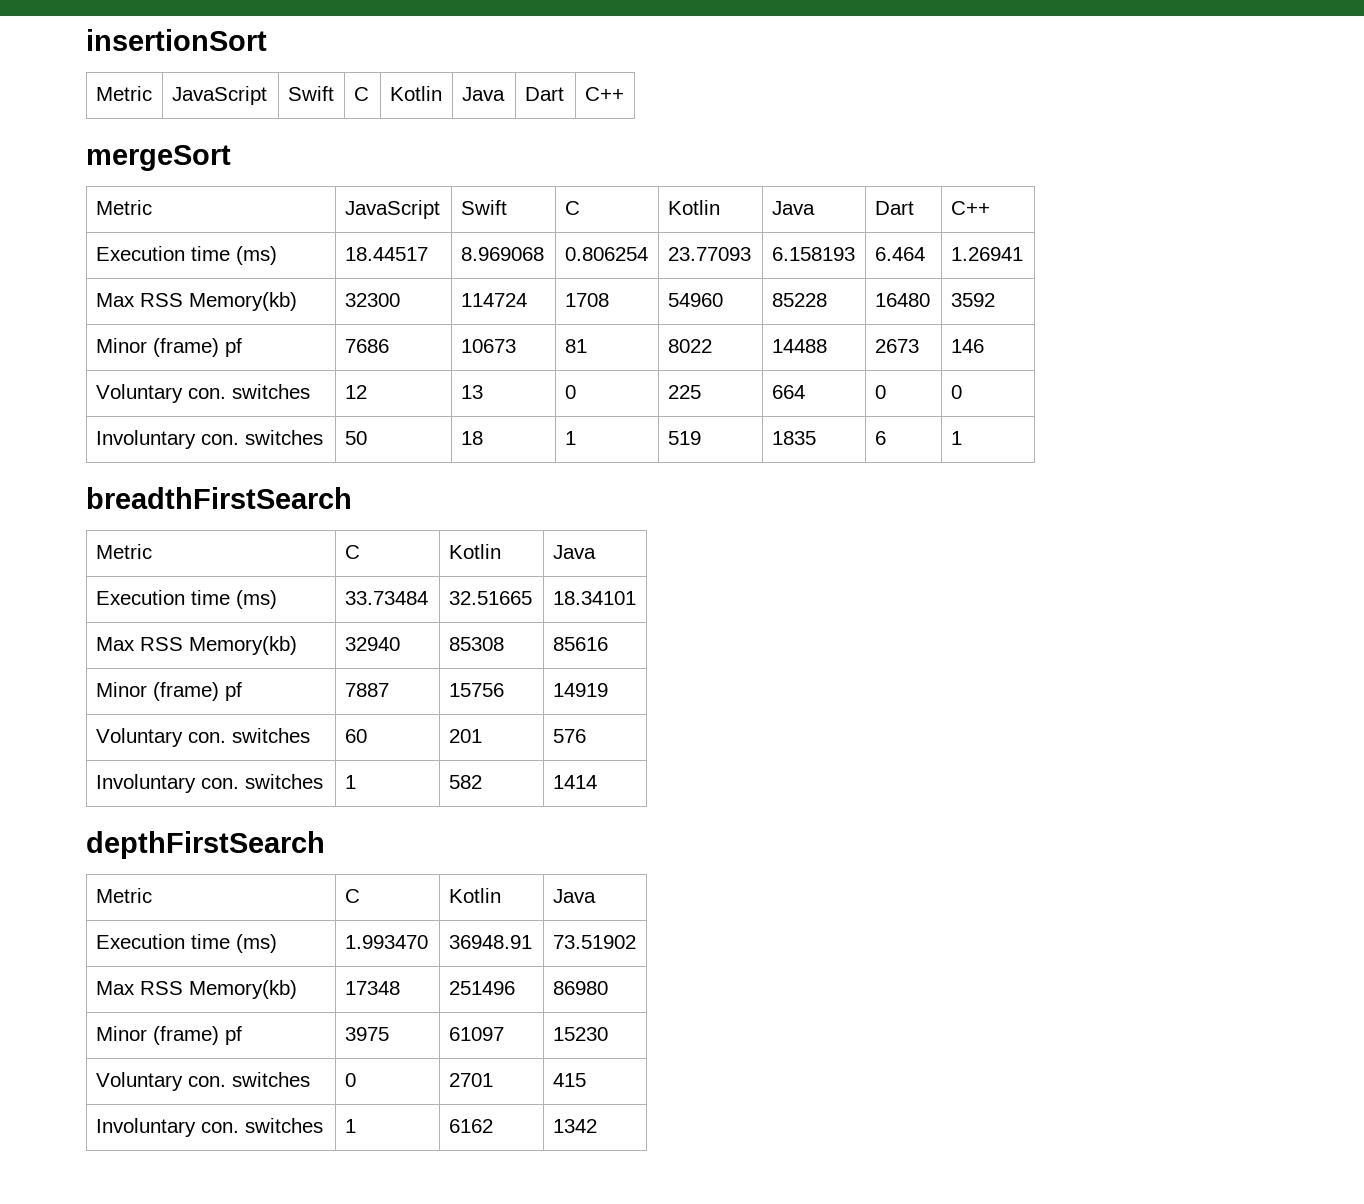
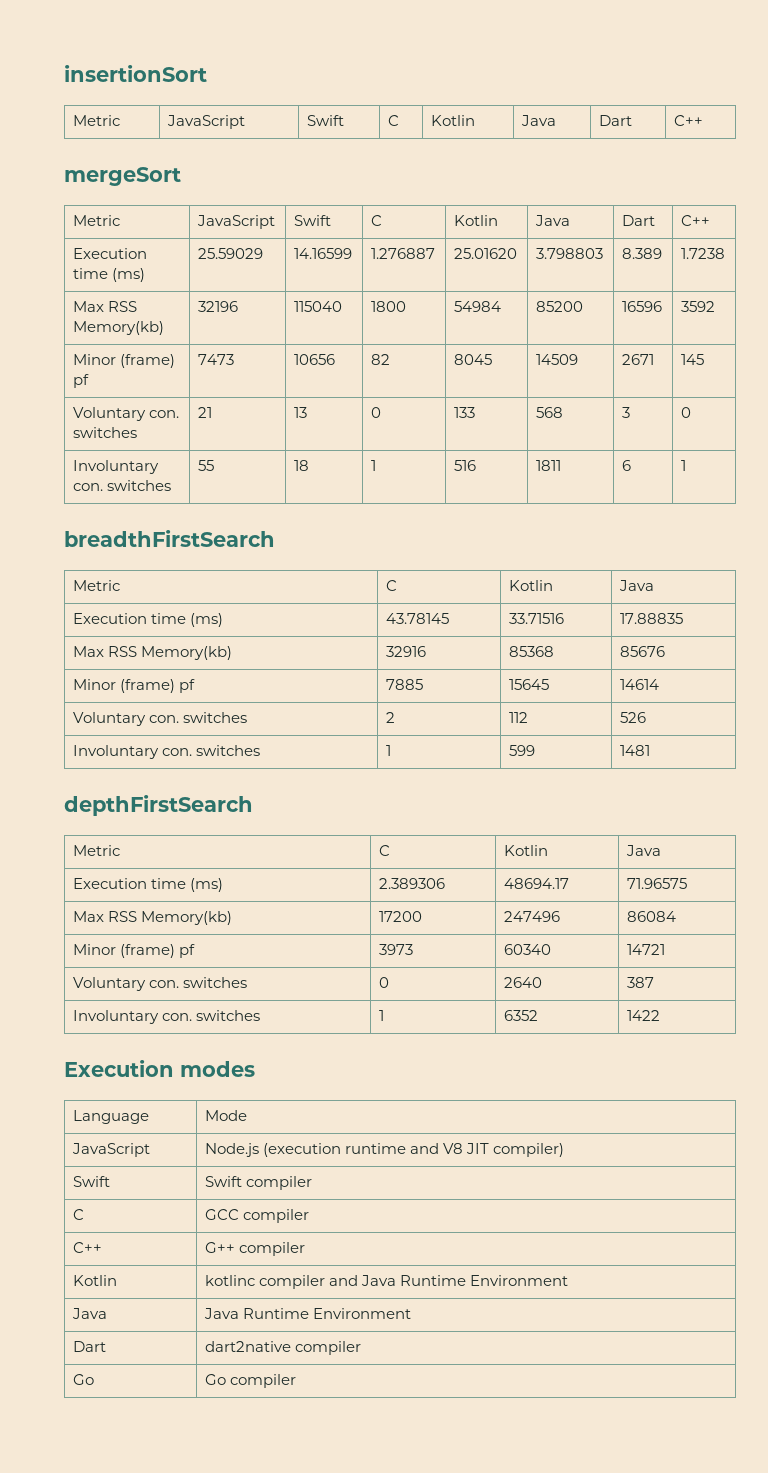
[344,247,428,261] [460,247,544,261] [564,247,648,261] [667,247,751,261] [771,247,855,261] [874,247,925,261] [950,247,1023,261] [95,292,297,311] [344,293,400,307] [460,293,527,307] [564,293,609,307] [667,293,723,307] [771,293,827,307] [874,293,930,307] [950,293,995,307] [95,338,242,357] [344,339,389,353] [460,339,516,353] [564,339,587,353] [667,339,712,353] [771,339,827,353] [874,339,919,353] [950,339,984,353] [95,384,310,403] [344,385,367,399] 18.44517 | 8.969068 | 0.806254 | 23.77093 | 6.158193 | 6.464 | 1.26941 // Max RSS Memory(kb) | 32300 | 114724 | 1708 | 54960 | 85228 | 16480 | 3592 // Minor (frame) pf | 7686 | 10673 | 81 | 8022 | 14488 | 2673 | 146 // Voluntary con. switches | 12 -> [197,248,263,259] [293,248,352,259] [370,248,435,259] [453,248,517,259] [535,248,603,259] [621,248,662,259] [680,248,725,259] [72,301,138,312] [72,321,164,335] [197,301,238,312] [293,301,342,312] [370,301,406,312] [453,301,501,312] [535,301,583,312] [621,301,662,312] [680,301,715,312] [72,354,176,368] [72,374,89,388] [197,354,234,365] [293,354,335,365] [370,354,390,365] [453,354,492,365] [535,354,578,365] [621,354,654,365] [680,354,704,365] [72,407,180,421] [72,427,137,438] [197,407,212,418] 25.59029 | 14.16599 | 1.276887 | 25.01620 | 3.798803 | 8.389 | 1.7238 // Max RSS Memory(kb) | 32196 | 115040 | 1800 | 54984 | 85200 | 16596 | 3592 // Minor (frame) pf | 7473 | 10656 | 82 | 8045 | 14509 | 2671 | 145 // Voluntary con. switches | 21
[667,385,701,399] [771,385,805,399] [874,385,886,399] 225 | 664 | 0 -> [453,407,475,418] [535,407,563,418] [621,407,630,418] 133 | 568 | 3
[344,431,367,445] 50 -> [197,460,214,471] 55
[667,431,701,445] [771,431,816,445] 519 | 1835 -> [453,460,476,471] [535,460,561,471] 516 | 1811
[344,591,428,605] [448,591,532,605] [552,591,636,605] [95,636,297,655] [344,637,400,651] [448,637,504,651] [552,637,608,651] [95,682,242,701] [344,683,389,697] [448,683,504,697] [552,683,608,697] [95,728,310,747] [344,729,367,743] [448,729,482,743] [552,729,586,743] [95,774,323,793] [344,775,356,789] [448,775,482,789] [552,775,597,789] 33.73484 | 32.51665 | 18.34101 // Max RSS Memory(kb) | 32940 | 85308 | 85616 // Minor (frame) pf | 7887 | 15756 | 14919 // Voluntary con. switches | 60 | 201 | 576 // Involuntary con. switches | 1 | 582 | 1414 -> [385,613,449,624] [508,613,564,624] [619,613,683,624] [72,646,233,660] [385,646,426,657] [508,646,554,657] [619,646,665,657] [72,679,196,693] [385,679,423,690] [508,679,549,690] [619,679,659,690] [72,712,248,726] [385,712,395,723] [508,712,528,723] [619,712,646,723] [72,745,261,759] [385,745,391,756] [508,745,535,756] [619,745,650,756] 43.78145 | 33.71516 | 17.88835 // Max RSS Memory(kb) | 32916 | 85368 | 85676 // Minor (frame) pf | 7885 | 15645 | 14614 // Voluntary con. switches | 2 | 112 | 526 // Involuntary con. switches | 1 | 599 | 1481
[344,935,428,949] [448,935,532,949] [552,935,636,949] [95,980,297,999] [344,981,400,995] [448,981,515,995] [552,981,608,995] [95,1026,242,1045] [344,1027,389,1041] [448,1027,504,1041] [552,1027,608,1041] 1.993470 | 36948.91 | 73.51902 // Max RSS Memory(kb) | 17348 | 251496 | 86980 // Minor (frame) pf | 3975 | 61097 | 15230 -> [378,878,445,889] [503,878,569,889] [626,878,687,889] [72,911,233,925] [378,911,422,922] [503,911,560,922] [626,911,676,922] [72,944,196,958] [378,944,413,955] [503,944,551,955] [626,944,665,955] 2.389306 | 48694.17 | 71.96575 // Max RSS Memory(kb) | 17200 | 247496 | 86084 // Minor (frame) pf | 3973 | 60340 | 14721
[448,1073,493,1087] [552,1073,586,1087] [95,1118,323,1137] [344,1119,356,1133] [448,1119,493,1133] [552,1119,597,1133] 2701 | 415 // Involuntary con. switches | 1 | 6162 | 1342 -> [503,977,542,988] [626,977,654,988] [72,1010,261,1024] [378,1010,384,1021] [503,1010,538,1021] [626,1010,660,1021] [64,1060,255,1077] [72,1110,149,1124] [204,1110,247,1121] [71,1143,150,1157] [204,1143,565,1157] [72,1176,110,1187] [204,1176,313,1190] [72,1209,84,1220] [204,1209,310,1223] [72,1242,102,1253] [204,1242,306,1256] [72,1275,117,1286] [204,1275,569,1289] [71,1308,107,1319] [203,1308,412,1319] [72,1341,106,1352] [204,1341,362,1355] [72,1374,94,1385] [204,1374,297,1388] 2640 | 387 // Involuntary con. switches | 1 | 6352 | 1422 // Execution modes // Language | Mode // JavaScript | Node.js (execution runtime and V8 JIT compiler) // Swift | Swift compiler // C | GCC compiler // C++ | G++ compiler // Kotlin | kotlinc compiler and Java Runtime Environment // Java | Java Runtime Environment // Dart | dart2native compiler // Go | Go compiler

